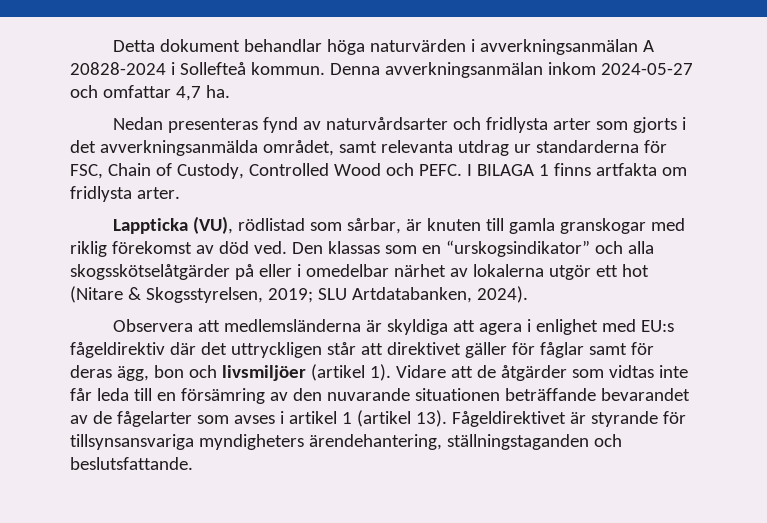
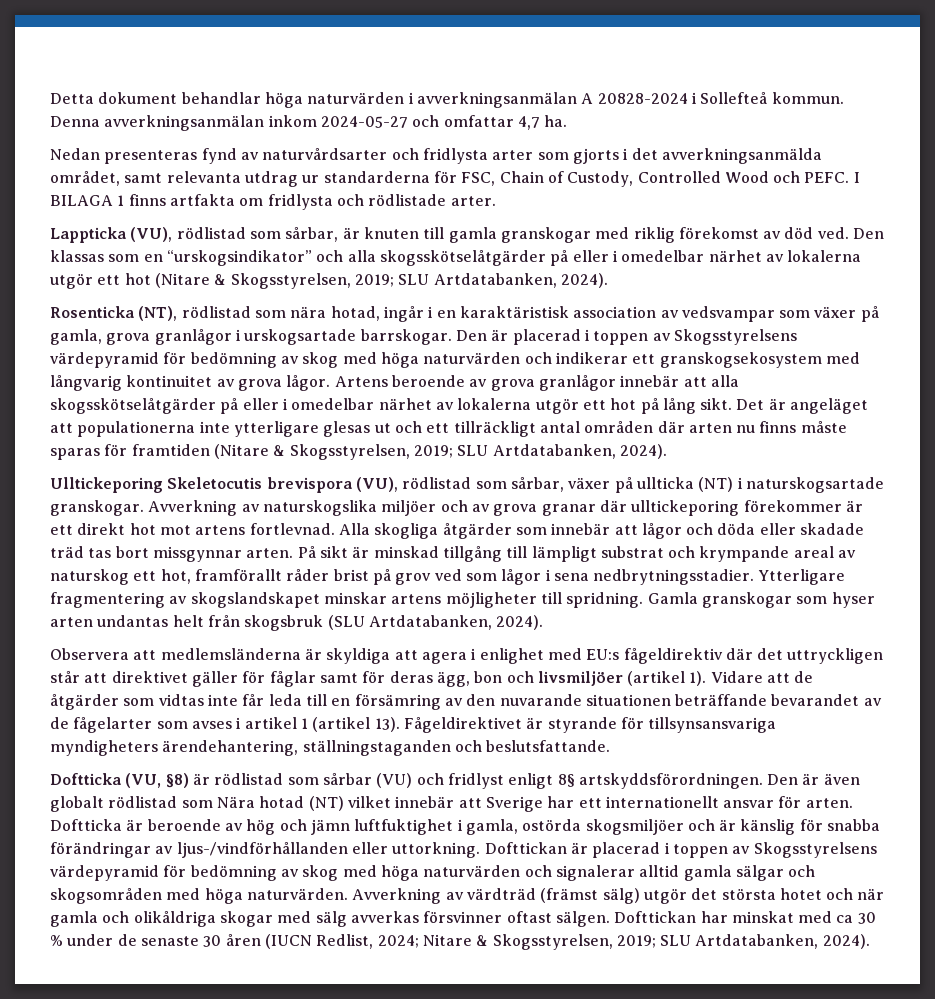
(132, 194) none -> [336,194,447,206] och rödlistade
(528, 294) none -> [50,306,879,322] [50,329,797,345] [50,352,860,368] [50,375,739,391] [50,398,869,414] [50,421,847,437] [50,444,667,460] [50,477,884,493] [50,500,863,516] [50,523,865,539] [50,546,857,562] [50,569,846,585] [50,592,875,608] [50,615,544,631] // Rosenticka (NT), rödlistad som nära hotad, ingår i en karaktäristisk association av vedsvampar som växer på gamla, grova granlågor i urskogsartade barrskogar. Den är placerad i toppen av Skogsstyrelsens värdepyramid för bedömning av skog med höga naturvärden och indikerar ett granskogsekosystem med långvarig kontinuitet av grova lågor. Artens beroende av grova granlågor innebär att alla skogsskötselåtgärder på eller i omedelbar närhet av lokalerna utgör ett hot på lång sikt. Det är angeläget att populationerna inte ytterligare glesas ut och ett tillräckligt antal områden där arten nu finns måste sparas för framtiden (Nitare & Skogsstyrelsen, 2019; SLU Artdatabanken, 2024). // Ulltickeporing Skeletocutis brevispora (VU), rödlistad som sårbar, växer på ullticka (NT) i naturskogsartade granskogar. Avverkning av naturskogslika miljöer och av grova granar där ulltickeporing förekommer är ett direkt hot mot artens fortlevnad. Alla skogliga åtgärder som innebär att lågor och döda eller skadade träd tas bort missgynnar arten. På sikt är minskad tillgång till lämpligt substrat och krympande areal av naturskog ett hot, framförallt råder brist på grov ved som lågor i sena nedbrytningsstadier. Ytterligare fragmentering av skogslandskapet minskar artens möjligheter till spridning. Gamla granskogar som hyser arten undantas helt från skogsbruk (SLU Artdatabanken, 2024).
(193, 463) none -> [50,773,860,789] [50,796,853,812] [50,819,881,835] [50,842,877,858] [50,865,816,881] [50,888,885,904] [50,911,876,927] [50,934,870,950] // Doftticka (VU, §8) är rödlistad som sårbar (VU) och fridlyst enligt 8§ artskyddsförordningen. Den är även globalt rödlistad som Nära hotad (NT) vilket innebär att Sverige har ett internationellt ansvar för arten. Doftticka är beroende av hög och jämn luftfuktighet i gamla, ostörda skogsmiljöer och är känslig för snabba förändringar av ljus-/vindförhållanden eller uttorkning. Dofttickan är placerad i toppen av Skogsstyrelsens värdepyramid för bedömning av skog med höga naturvärden och signalerar alltid gamla sälgar och skogsområden med höga naturvärden. Avverkning av värdträd (främst sälg) utgör det största hotet och när gamla och olikåldriga skogar med sälg avverkas försvinner oftast sälgen. Dofttickan har minskat med ca 30 % under de senaste 30 åren (IUCN Redlist, 2024; Nitare & Skogsstyrelsen, 2019; SLU Artdatabanken, 2024).

